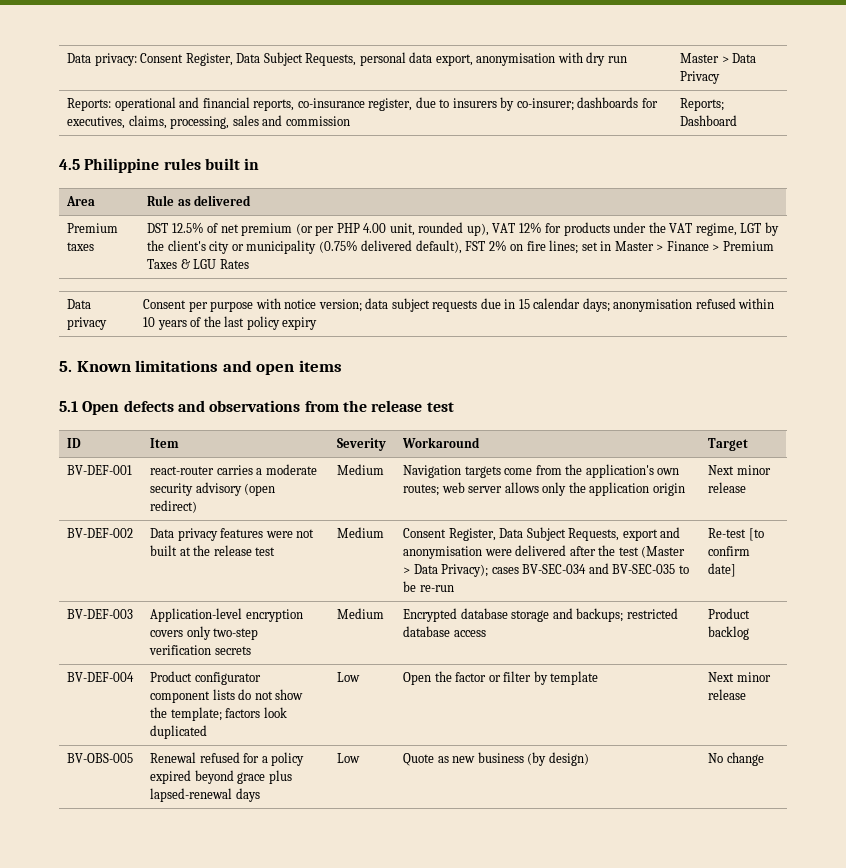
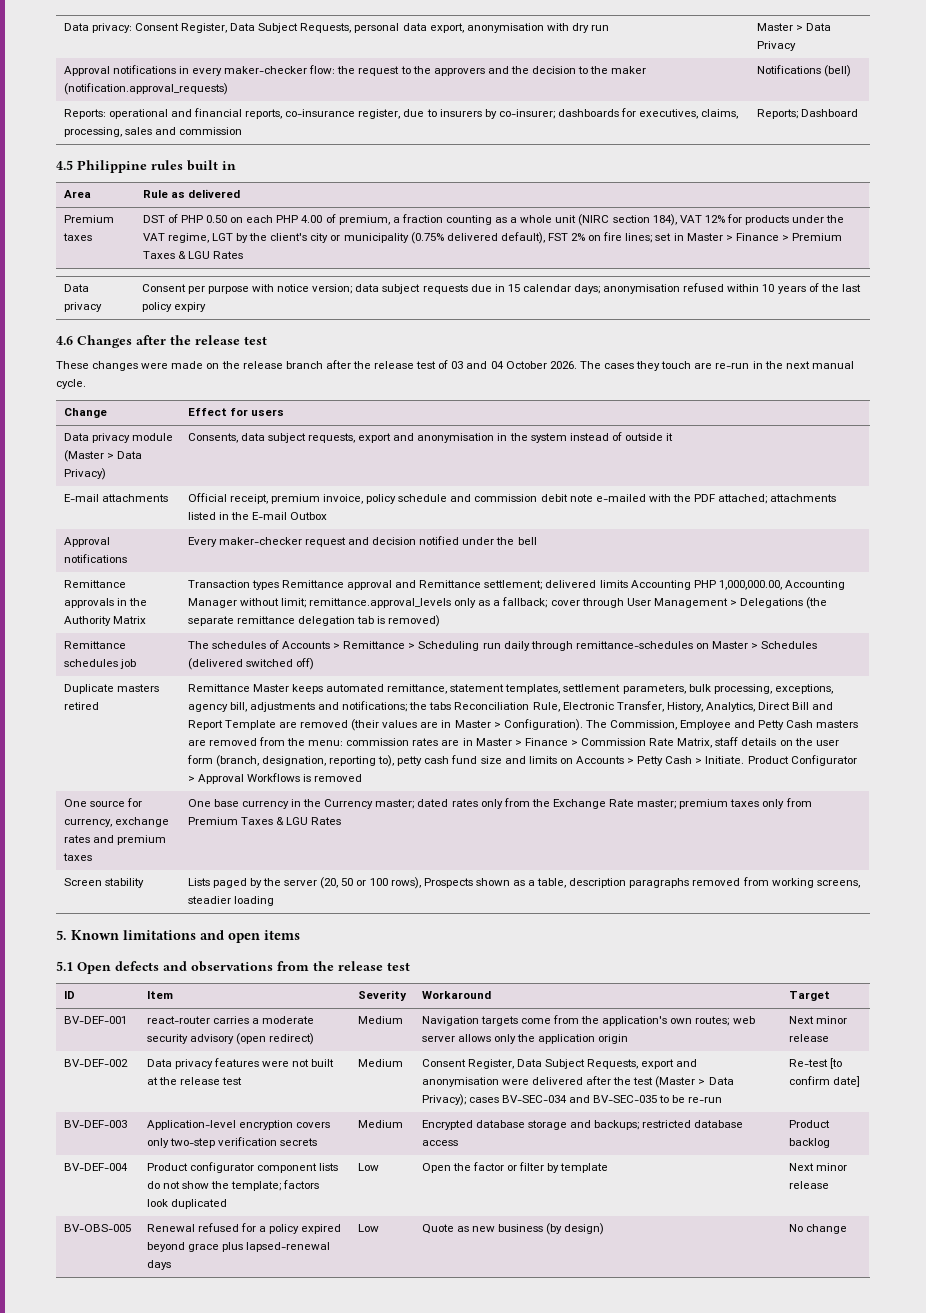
(721, 77) none -> [63,65,647,76] [63,83,228,95] [756,65,851,77] // Approval notifications in every maker-checker flow: the request to the approvers and the decision to the maker (notification.approval_requests) | Notifications (bell)
[171,222,489,236] 12.5% of net premium (or per PHP 4.00 unit, rounded up), -> [167,214,677,226] of PHP 0.50 on each PHP 4.00 of premium, a fraction counting as a whole unit (NIRC section 184),
(318, 323) none -> [56,335,267,348] [56,360,854,371] [56,379,86,389] [63,408,107,418] [187,408,284,416] [63,433,173,443] [63,450,142,462] [63,468,106,480] [187,432,674,443] [63,494,168,502] [187,493,837,504] [187,512,328,520] [63,537,110,547] [63,554,127,563] [187,536,537,547] [63,580,126,588] [63,598,147,608] [63,616,146,626] [187,580,845,590] [187,597,828,609] [187,615,441,627] [63,641,126,649] [63,659,136,669] [187,640,818,651] [187,658,314,670] [63,684,159,694] [63,702,99,710] [187,684,833,694] [187,701,834,712] [187,719,859,731] [187,737,839,748] [186,755,857,767] [187,773,363,784] [63,798,142,807] [63,817,169,827] [63,835,166,845] [62,853,92,861] [187,798,812,809] [187,817,342,825] [63,878,144,888] [187,877,860,889] [187,896,274,906] // 4.6 Changes after the release test // These changes were made on the release branch after the release test of 03 and 04 October 2026. The cases they touch are re-run in the next manual cycle. // Change | Effect for users // Data privacy module (Master > Data Privacy) | Consents, data subject requests, export and anonymisation in the system instead of outside it // E-mail attachments | Official receipt, premium invoice, policy schedule and commission debit note e-mailed with the PDF attached; attachments listed in the E-mail Outbox // Approval notifications | Every maker-checker request and decision notified under the bell // Remittance approvals in the Authority Matrix | Transaction types Remittance approval and Remittance settlement; delivered limits Accounting PHP 1,000,000.00, Accounting Manager without limit; remittance.approval_levels only as a fallback; cover through User Management > Delegations (the separate remittance delegation tab is removed) // Remittance schedules job | The schedules of Accounts > Remittance > Scheduling run daily through remittance-schedules on Master > Schedules (delivered switched off) // Duplicate masters retired | Remittance Master keeps automated remittance, statement templates, settlement parameters, bulk processing, exceptions, agency bill, adjustments and notifications; the tabs Reconciliation Rule, Electronic Transfer, History, Analytics, Direct Bill and Report Template are removed (their values are in Master > Configuration). The Commission, Employee and Petty Cash masters are removed from the menu: commission rates are in Master > Finance > Commission Rate Matrix, staff details on the user form (branch, designation, reporting to), petty cash fund size and limits on Accounts > Petty Cash > Initiate. Product Configurator > Approval Workflows is removed // One source for currency, exchange rates and premium taxes | One base currency in the Currency master; dated rates only from the Exchange Rate master; premium taxes only from Premium Taxes & LGU Rates // Screen stability | Lists paged by the server (20, 50 or 100 rows), Prospects shown as a table, description paragraphs removed from working screens, steadier loading

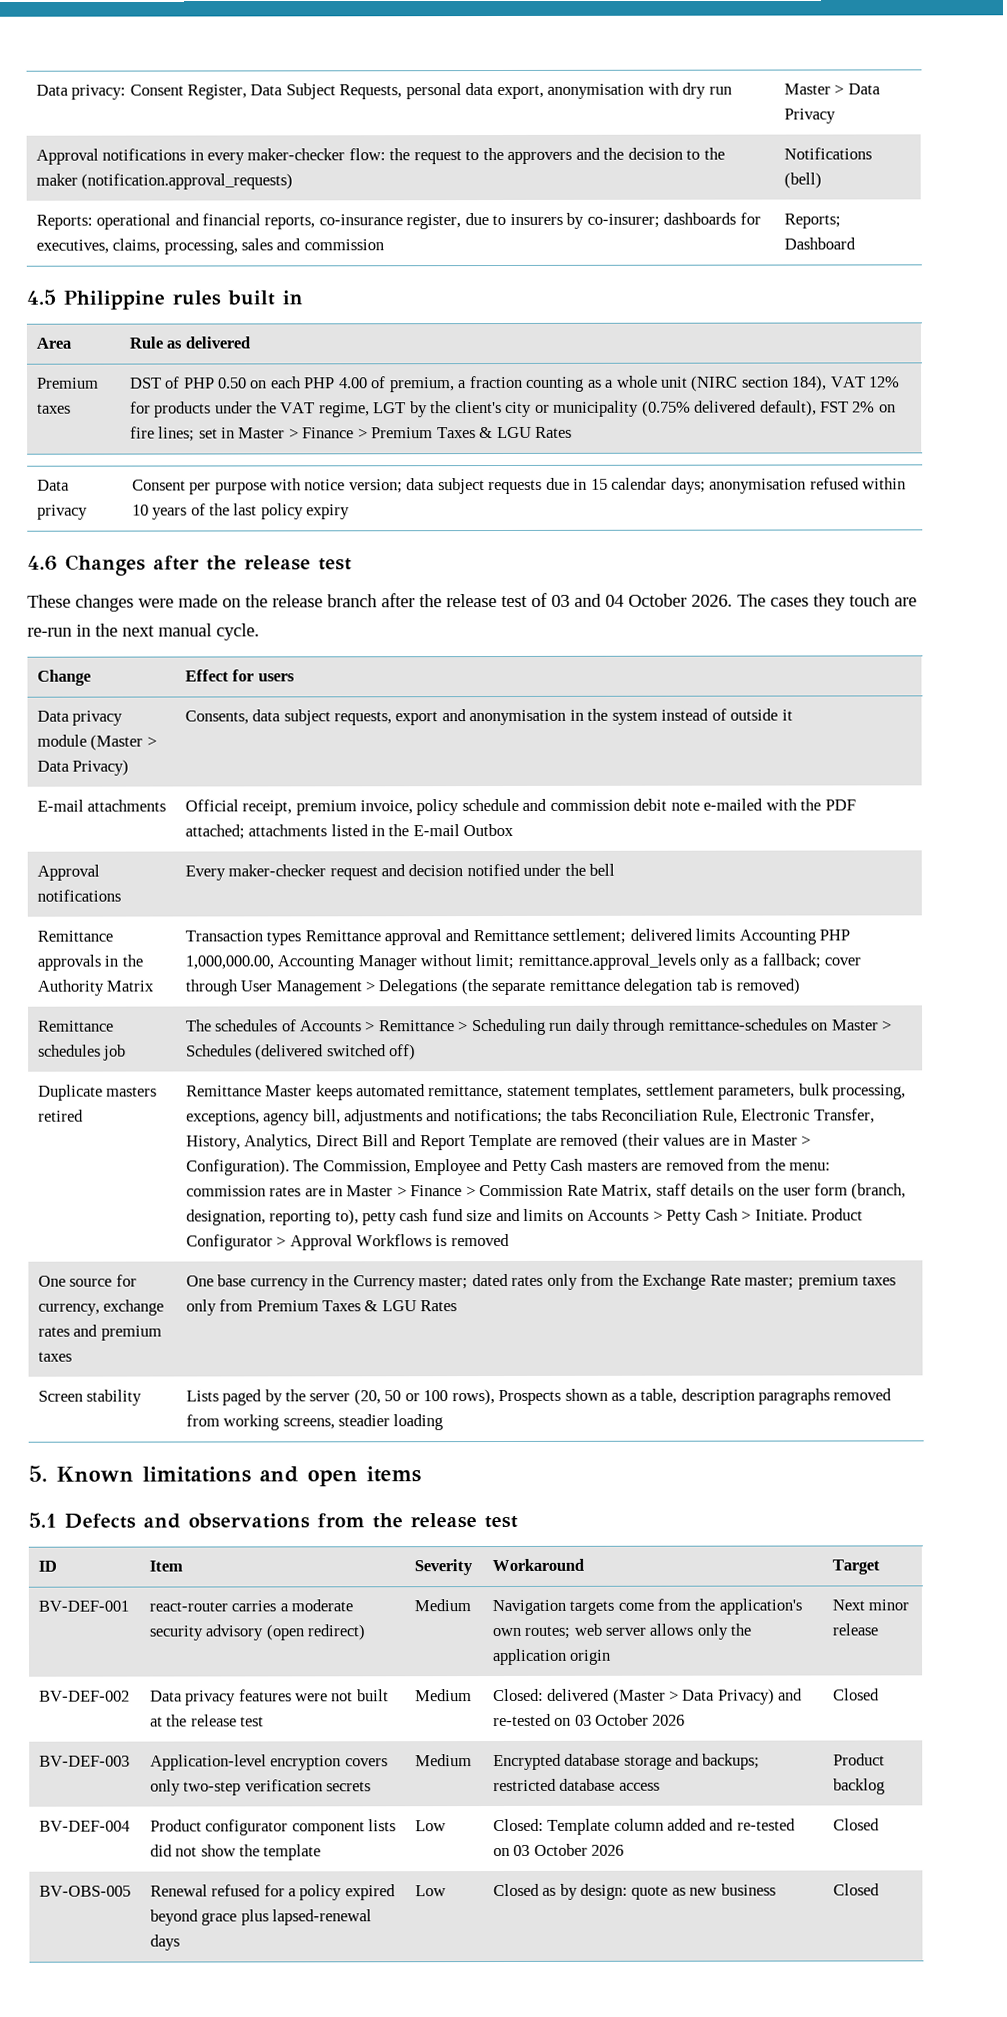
[77,961,159,974] Open defects -> [64,1513,136,1529] Defects
[421,1059,698,1069] [421,1076,734,1088] [421,1094,723,1106] [788,1058,842,1069] [788,1076,860,1087] Consent Register, Data Subject Requests, export and anonymisation were delivered after the test (Master > Data Privacy); cases BV-SEC-034 and BV-SEC-035 to be re-run | Re-test [to confirm date] -> [492,1688,804,1705] [492,1713,686,1727] [832,1688,880,1701] Closed: delivered (Master > Data Privacy) and re-tested on 03 October 2026 | Closed
[146,1181,160,1189] do -> [149,1844,173,1857] did
[231,1180,320,1191] [146,1199,227,1209] [357,1163,379,1171] [421,1162,609,1173] [788,1163,847,1171] [788,1181,829,1189] template; factors look duplicated | Low | Open the factor or filter by template | Next minor release -> [263,1844,322,1861] [414,1820,446,1832] [492,1818,796,1835] [492,1843,625,1857] [832,1818,880,1831] template | Low | Closed: Template column added and re-tested on 03 October 2026 | Closed
[421,1224,454,1234] Quote -> [492,1883,669,1900] Closed as by design: quote
[546,1223,605,1235] [788,1224,847,1234] (by design) | No change -> [832,1883,880,1896] | Closed

